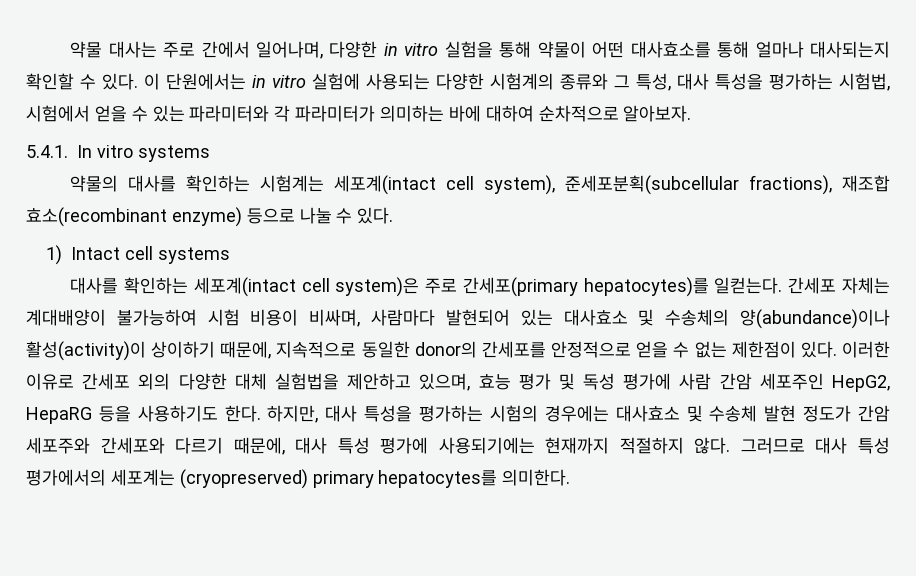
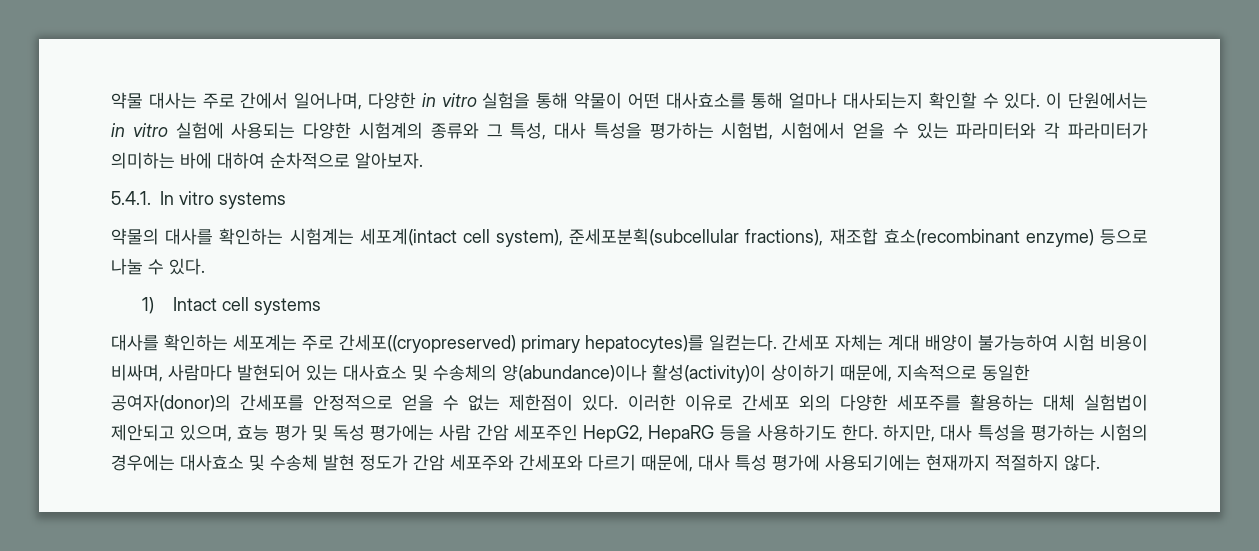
[193,277,578,297] 세포계(intact cell system)은 주로 간세포(primary -> [233,334,580,353] 세포계는 주로 간세포((cryopreserved) primary
[26,309,106,326] 계대배양이 -> [888,334,973,351] 계대 배양이
[414,341,477,358] donor의 -> [111,394,231,412] 공여자(donor)의
[234,373,412,390] 대체 실험법을 제안하고 -> [896,394,1148,411] [111,424,175,441] 세포주를 활용하는 대체 실험법이 제안되고
[623,373,672,390] 평가에 -> [370,424,435,441] 평가에는
[740,437,891,454] [26,469,571,489] 그러므로 대사 특성 평가에서의 세포계는 (cryopreserved) primary hepatocytes를 의미한다. -> (1100, 462) none

